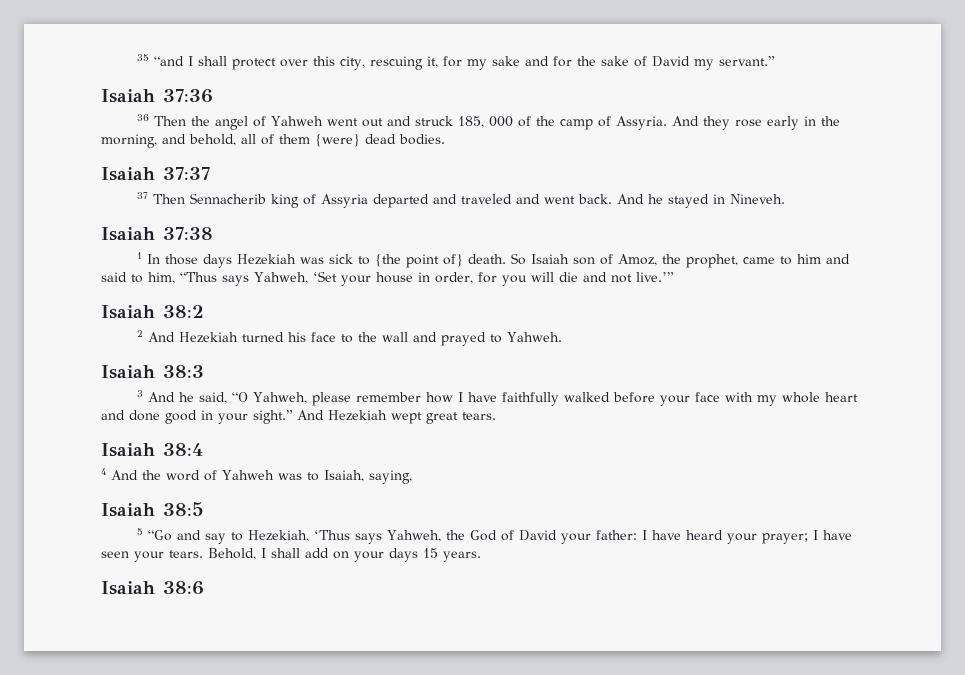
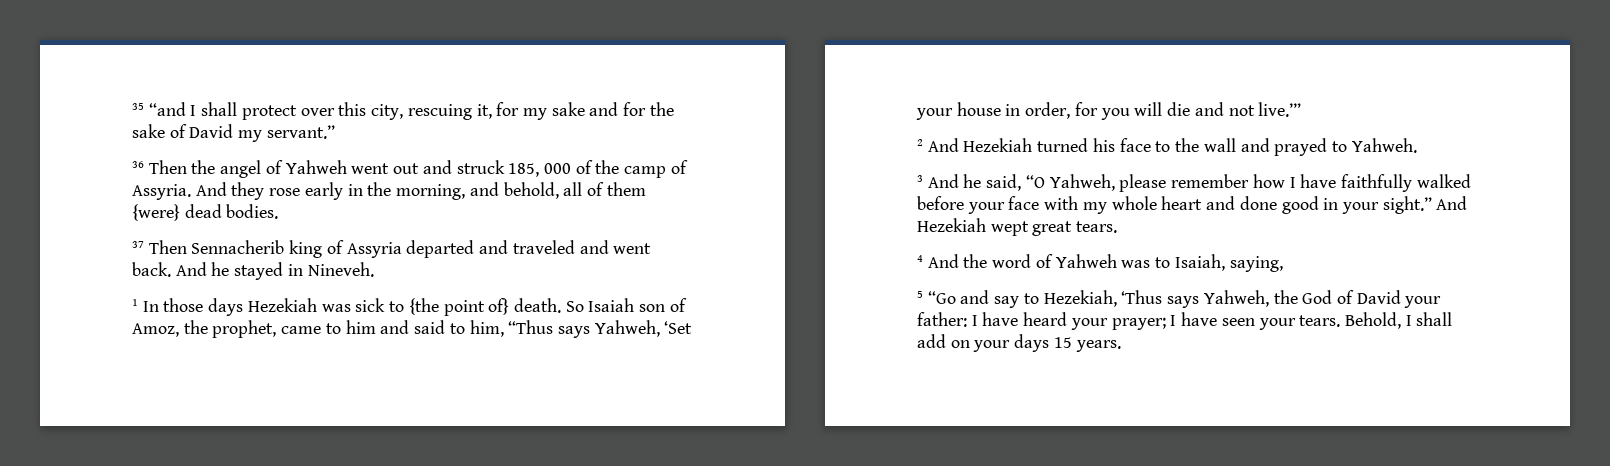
[101,89,213,103] // Isaiah 37:36 -> (335, 132) none
[101,167,210,181] // Isaiah 37:37 -> (279, 211) none
[101,227,213,241] // Isaiah 37:38 -> (374, 269) none
[101,305,204,319] // Isaiah 38:2 -> (1302, 109) none
[101,365,204,379] // Isaiah 38:3 -> (1417, 145) none
[101,443,203,457] // Isaiah 38:4 -> (1118, 227) none
[101,502,204,517] // Isaiah 38:5 -> (1283, 264) none
[101,581,204,595] // Isaiah 38:6 -> (1121, 346) none

